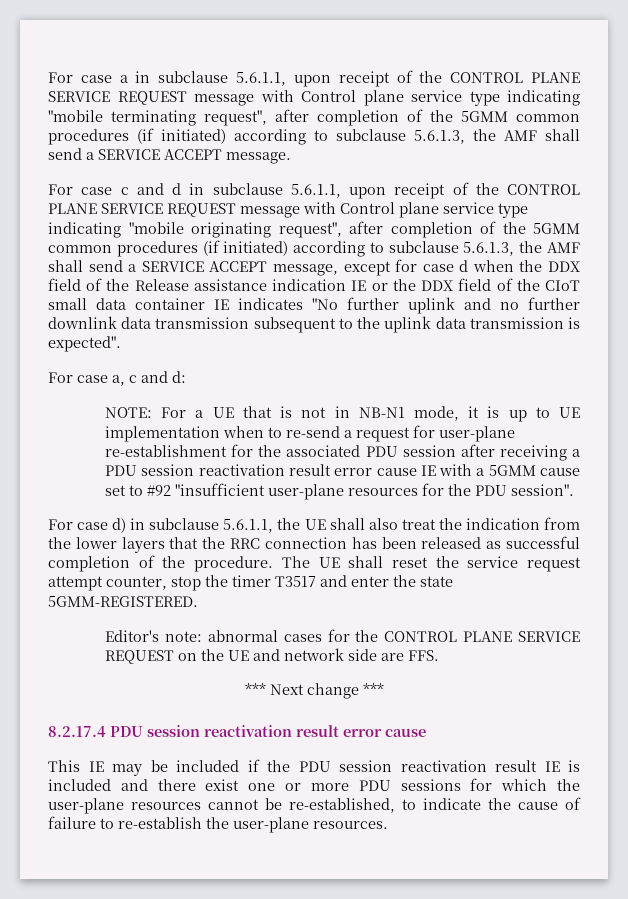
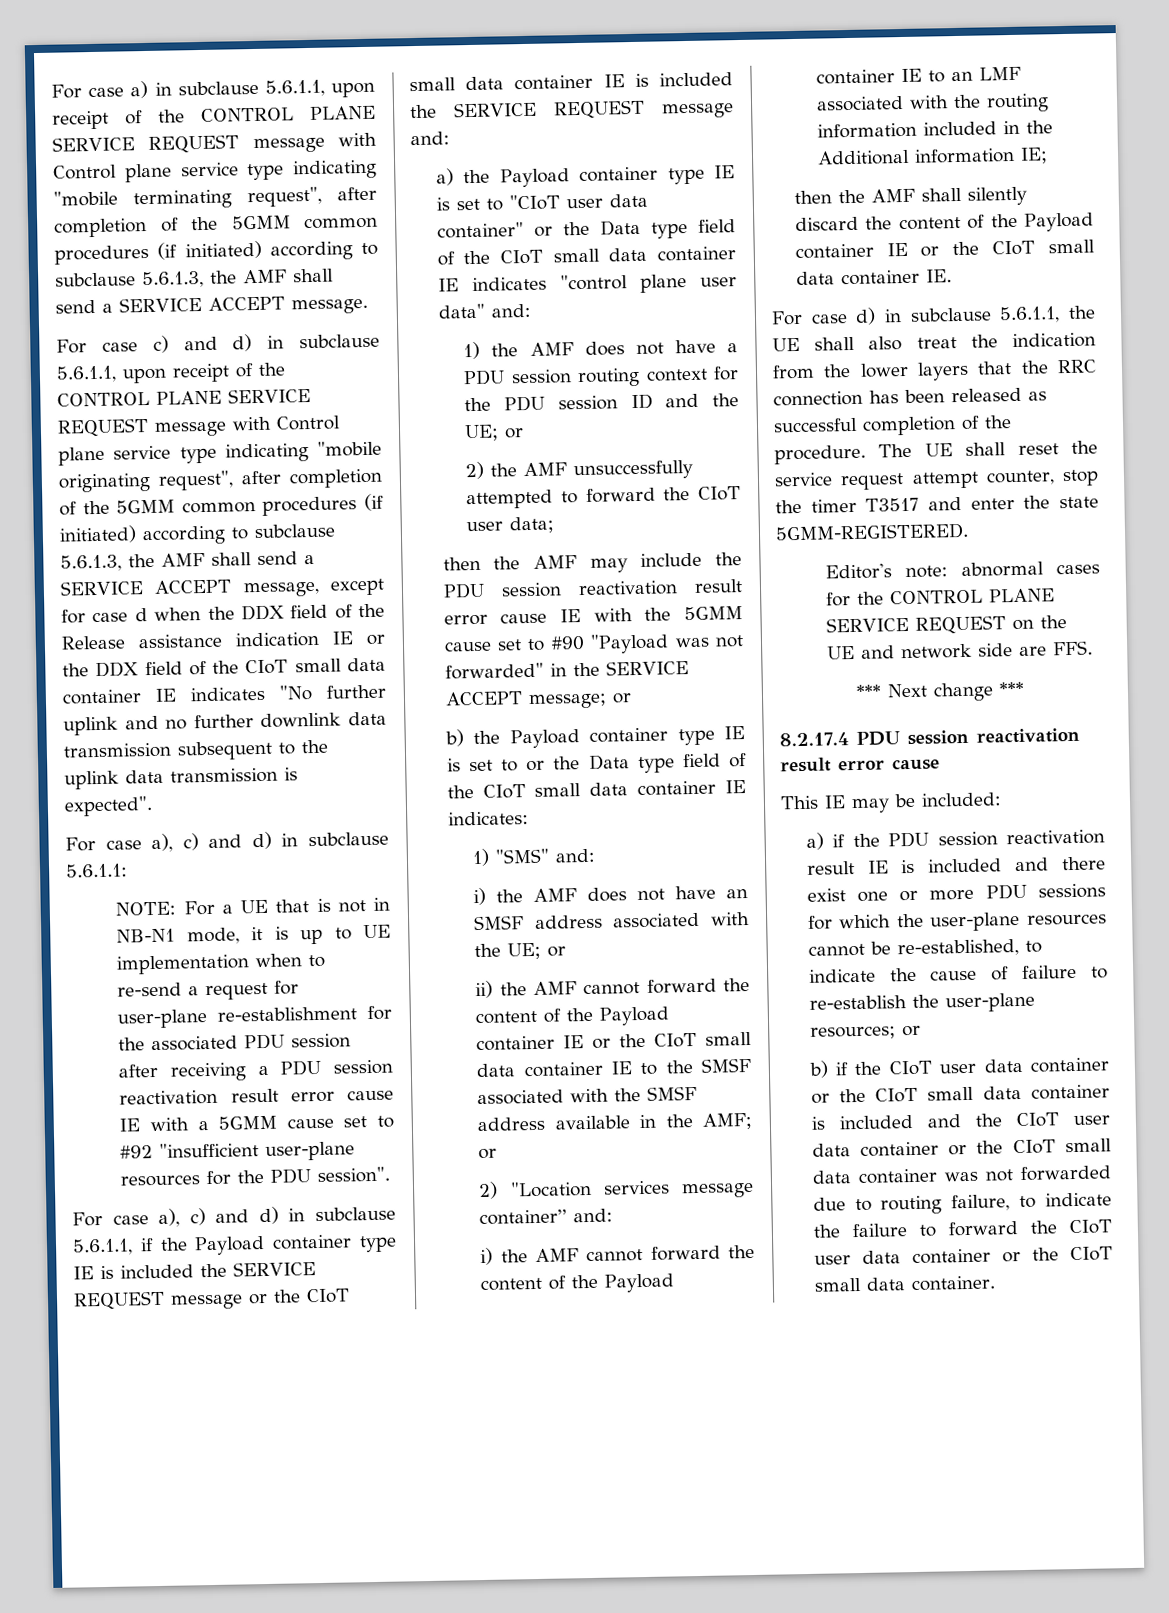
[48,72,128,83] For case a -> [51,80,149,99] For case a)
[120,183,181,195] c and d -> [152,334,253,353] c) and d)
[112,371,186,386] a, c and d: -> [151,831,390,853] [65,863,128,878] a), c) and d) in subclause 5.6.1.1:
(575, 490) none -> [72,1206,397,1227] [72,1234,397,1256] [73,1261,316,1280] [73,1288,350,1311] [409,72,733,92] [409,99,734,120] [410,131,450,146] [435,165,735,188] [435,193,648,211] [436,219,736,239] [436,246,736,266] [437,274,737,293] [437,303,531,319] [463,339,738,360] [463,366,739,388] [464,393,739,412] [464,424,525,442] [465,459,694,481] [466,486,741,510] [466,516,555,534] [442,552,742,573] [442,579,743,599] [443,606,743,626] [443,633,744,654] [444,660,689,680] [444,691,632,710] [444,726,745,749] [446,753,747,774] [446,780,746,799] [447,811,529,826] [472,848,597,867] [473,885,748,906] [474,911,750,931] [474,942,567,960] [475,977,750,999] [475,1006,671,1026] [476,1031,752,1052] [476,1057,751,1078] [477,1085,698,1106] [477,1112,752,1132] [478,1148,498,1160] [478,1180,754,1200] [479,1208,614,1226] [480,1244,755,1266] [480,1273,675,1293] [816,66,1022,85] [816,93,1050,113] [817,120,1054,139] [817,147,1049,166] [793,186,1027,206] [794,212,1094,232] [794,239,1095,260] [795,269,952,286] // For case a), c) and d) in subclause 5.6.1.1, if the Payload container type IE is included the SERVICE REQUEST message or the CIoT small data container IE is included the SERVICE REQUEST message and: // a) the Payload container type IE is set to "CIoT user data container" or the Data type field of the CIoT small data container IE indicates "control plane user data" and: // 1) the AMF does not have a PDU session routing context for the PDU session ID and the UE; or // 2) the AMF unsuccessfully attempted to forward the CIoT user data; // then the AMF may include the PDU session reactivation result error cause IE with the 5GMM cause set to #90 "Payload was not forwarded" in the SERVICE ACCEPT message; or // b) the Payload container type IE is set to or the Data type field of the CIoT small data container IE indicates: // 1) "SMS" and: // i) the AMF does not have an SMSF address associated with the UE; or // ii) the AMF cannot forward the content of the Payload container IE or the CIoT small data container IE to the SMSF associated with the SMSF address available in the AMF; or // 2) "Location services message container” and: // i) the AMF cannot forward the content of the Payload container IE to an LMF associated with the routing information included in the Additional information IE; // then the AMF shall silently discard the content of the Payload container IE or the CIoT small data container IE.
[176,760,239,772] included -> [921,792,1002,807] [805,832,824,850] included: // a)
[313,821,388,829] resources. -> [809,1025,921,1040] [808,1057,1109,1078] [810,1084,1110,1104] [810,1112,1110,1130] [811,1138,1112,1157] [811,1165,1111,1185] [812,1192,1112,1215] [812,1219,1112,1238] [813,1246,1113,1265] [813,1275,996,1292] resources; or // b) if the CIoT user data container or the CIoT small data container is included and the CIoT user data container or the CIoT small data container was not forwarded due to routing failure, to indicate the failure to forward the CIoT user data container or the CIoT small data container.

